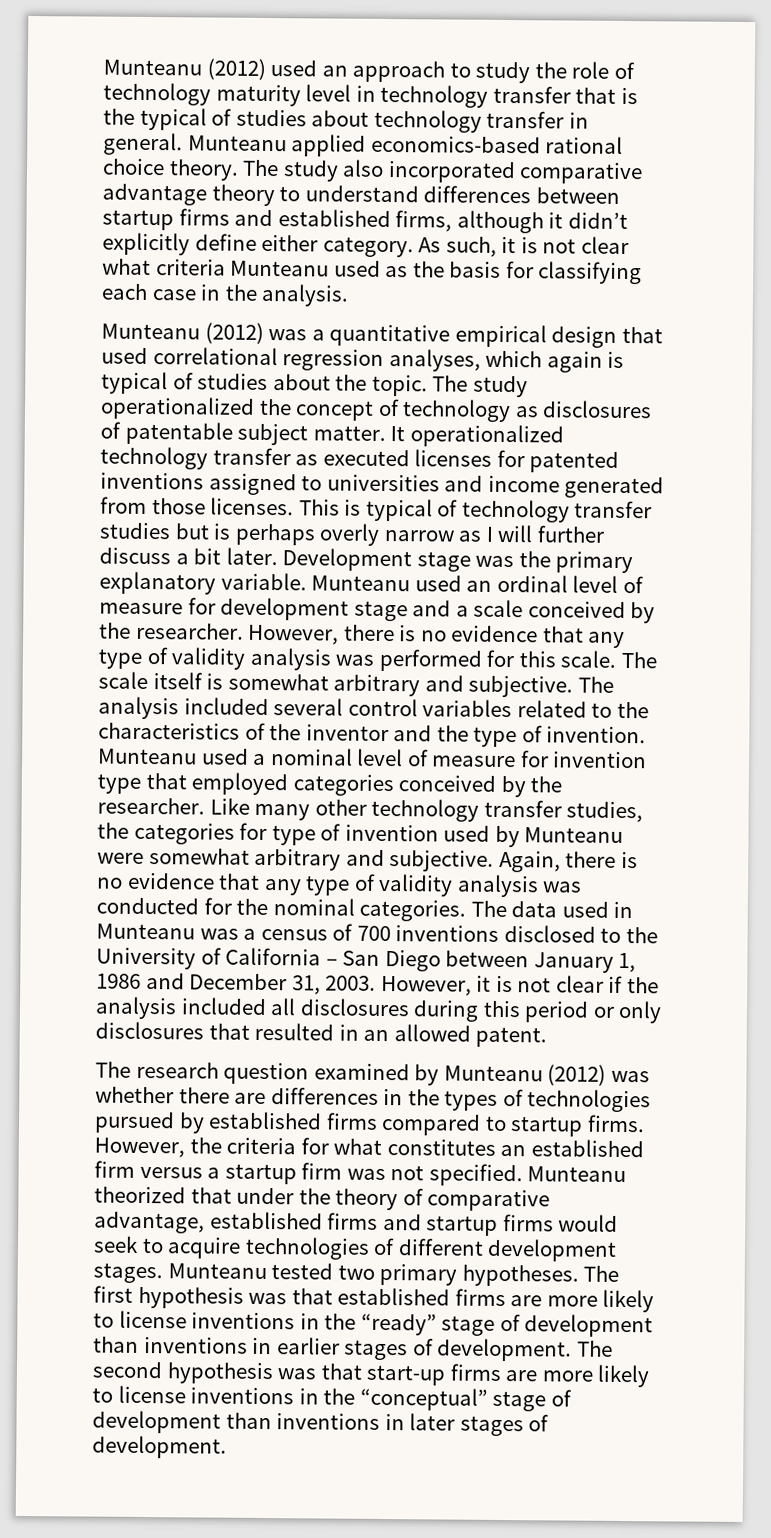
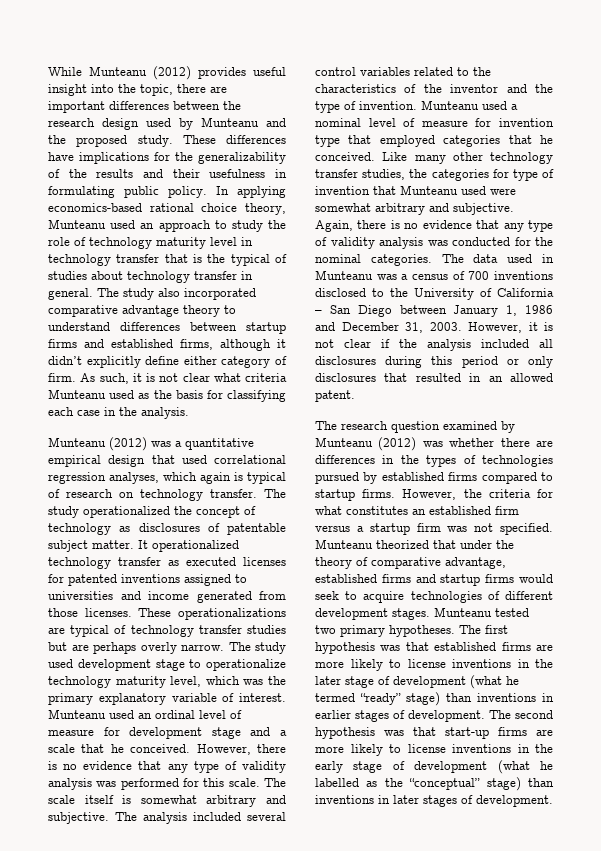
[103,58,266,80] Munteanu (2012) -> [48,66,286,80] [48,84,227,96] [48,101,241,113] [48,117,286,130] [48,135,286,147] [48,152,286,164] [48,169,287,178] [48,186,286,198] [48,203,286,215] [48,219,106,229] While Munteanu (2012) provides useful insight into the topic, there are important differences between the research design used by Munteanu and the proposed study. These differences have implications for the generalizability of the results and their usefulness in formulating public policy. In applying economics-based rational choice theory, Munteanu
[187,134,624,157] [102,158,239,181] Munteanu applied economics-based rational choice theory. -> (93, 294) none
[322,236,414,258] category. -> [221,356,287,368] [48,373,76,382] category of firm.
[197,373,428,397] studies about the topic. -> [66,489,257,501] research on technology transfer.
[298,499,362,516] This is -> [138,608,286,620] [48,627,65,634] These operationalizations are
[213,523,232,540] is -> [71,644,89,651] are
[383,524,605,543] [99,547,471,572] narrow as I will further discuss a bit later. Development stage -> [181,642,286,654] [48,659,286,671] [48,676,240,688] narrow. The study used development stage to operationalize technology maturity level, which
[220,572,307,591] variable. -> [171,693,286,702] variable of interest.
[527,601,656,624] [99,622,244,640] conceived by the researcher. -> [81,744,191,753] that he conceived.
[398,775,563,798] [97,797,205,815] conceived by the researcher. -> [508,135,553,144] [315,152,375,161] that he conceived.
[443,825,624,848] used by Munteanu -> [373,185,486,195] that Munteanu used
[360,1313,654,1338] “ready” stage of development -> [315,675,519,689] [315,692,440,706] later stage of development (what he termed “ready” stage)
[359,1387,572,1412] [92,1410,221,1434] “conceptual” stage of development -> [315,760,553,774] [315,777,521,791] early stage of development (what he labelled as the “conceptual” stage)

